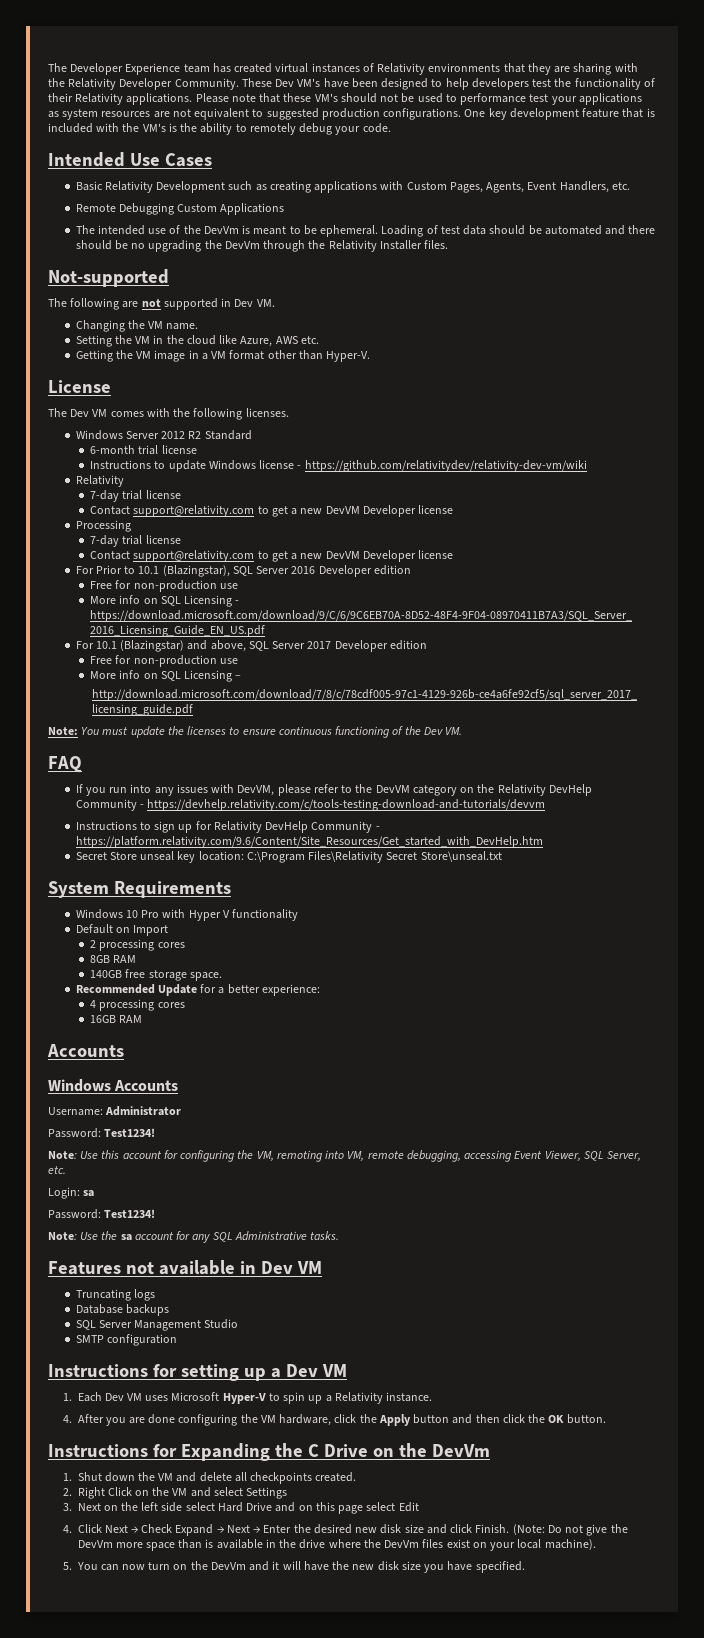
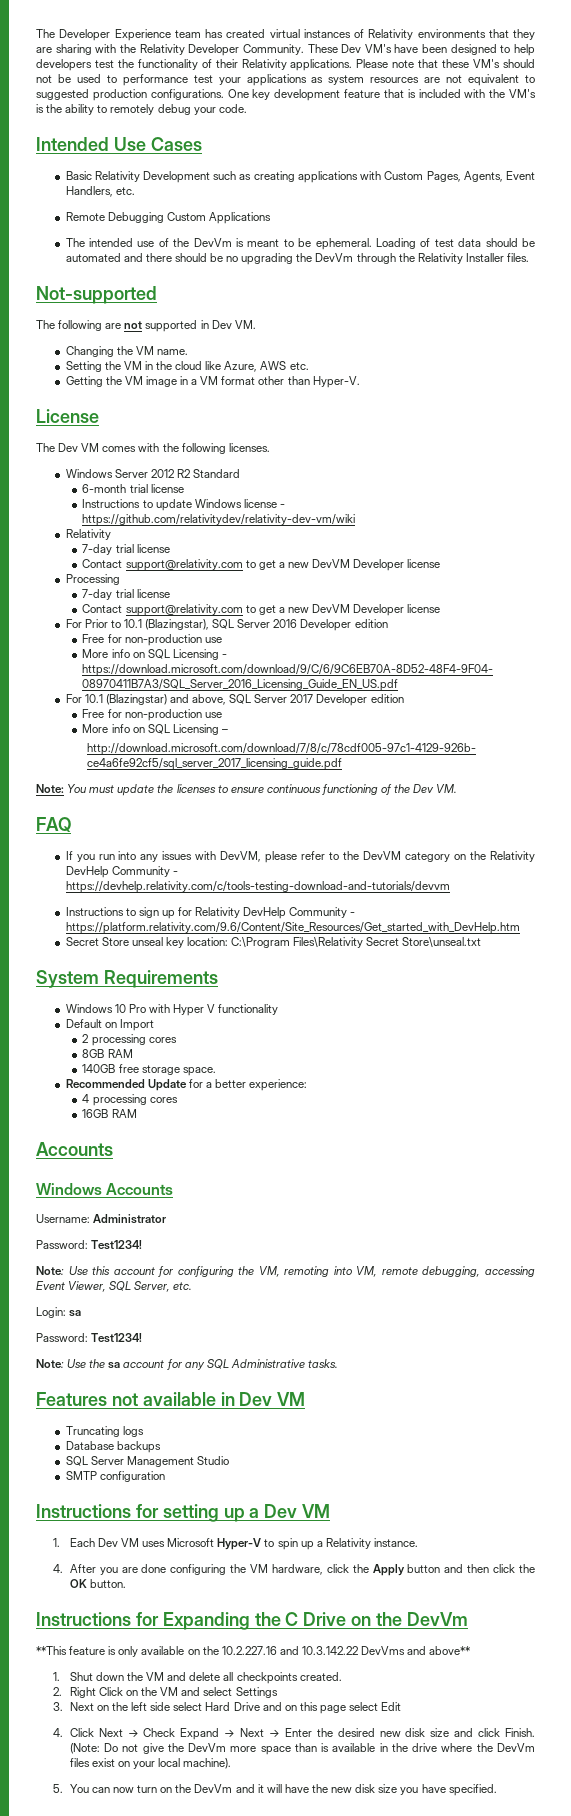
(490, 1450) none -> [36,1646,471,1657] // **This feature is only available on the 10.2.227.16 and 10.3.142.22 DevVms and above**

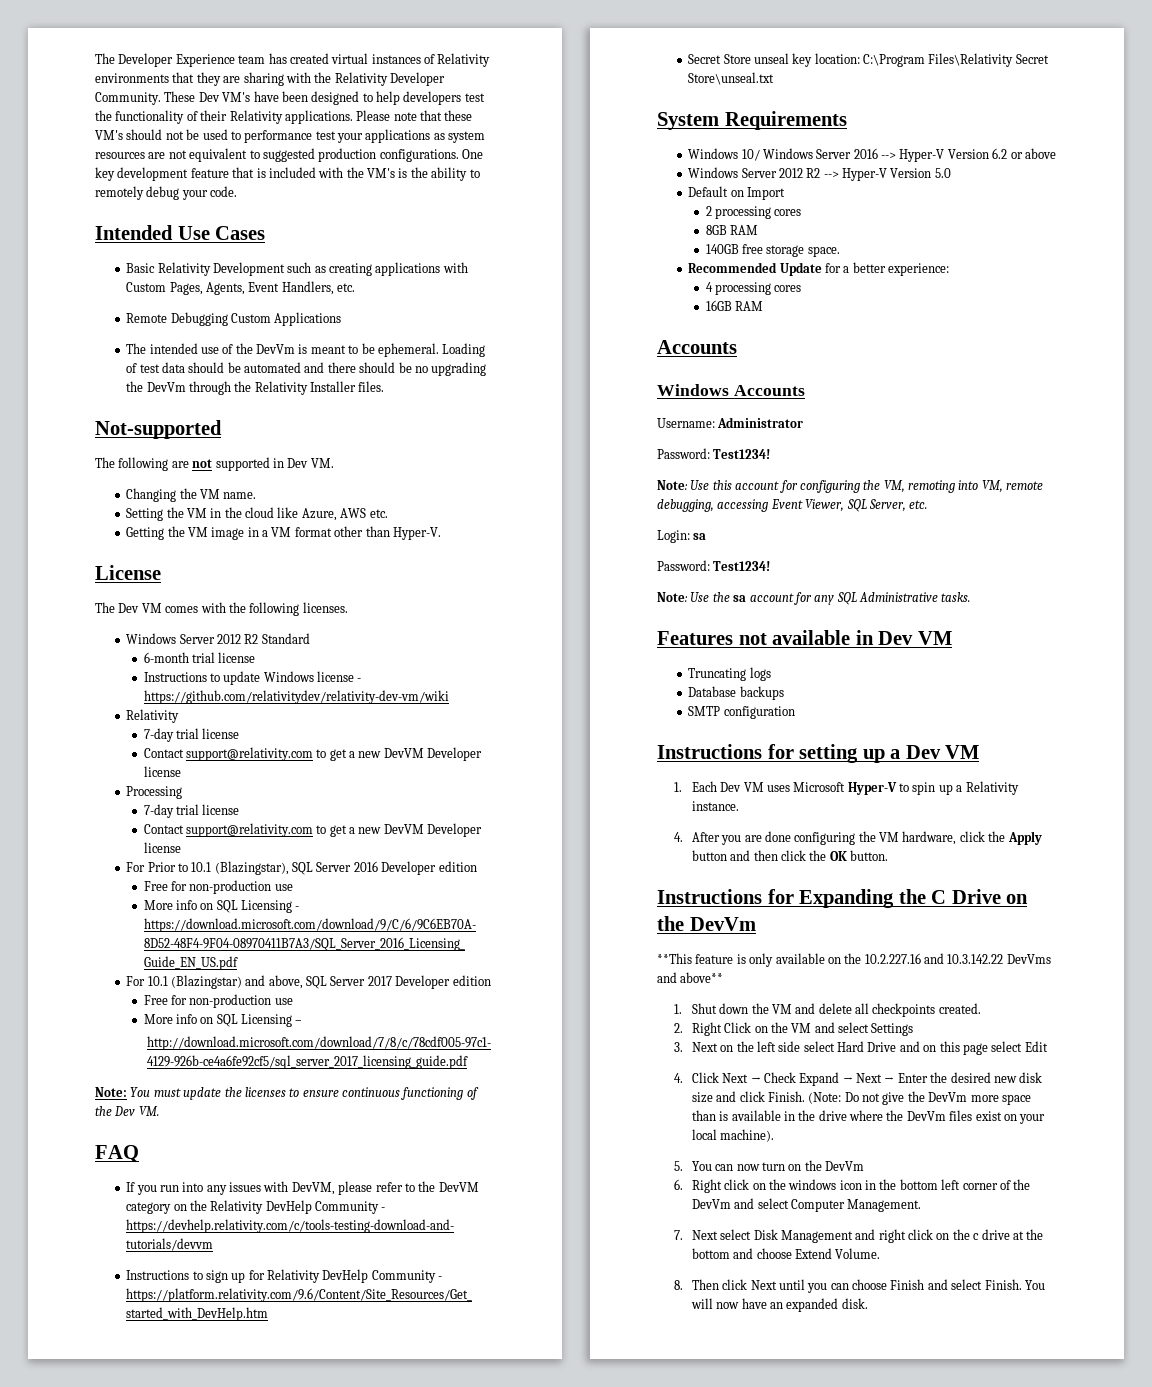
[114,1004,279,1016] 10 Pro with Hyper V functionality -> [741,148,1056,162] [688,167,951,181] 10/ Windows Server 2016 --> Hyper-V Version 6.2 or above // Windows Server 2012 R2 --> Hyper-V Version 5.0
[65,1456,229,1467] // SQL Server Management Studio -> (784, 693) none
[235,1784,497,1796] and it will have the new disk size you have specified. -> [674,1179,1031,1193] [691,1198,922,1212] [674,1229,1044,1243] [691,1248,881,1259] [674,1279,1045,1293] [690,1298,868,1312] // 6. Right click on the windows icon in the bottom left corner of the DevVm and select Computer Management. // 7. Next select Disk Management and right click on the c drive at the bottom and choose Extend Volume. // 8. Then click Next until you can choose Finish and select Finish. You will now have an expanded disk.

